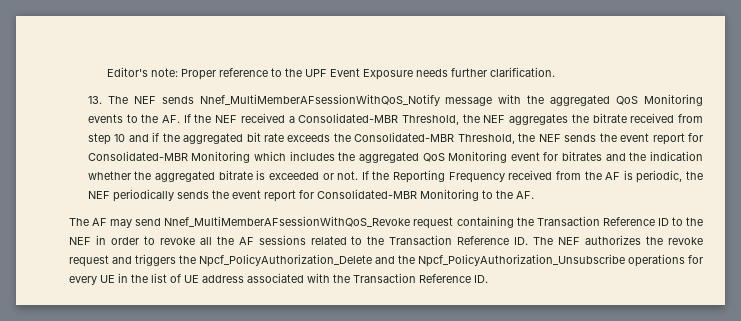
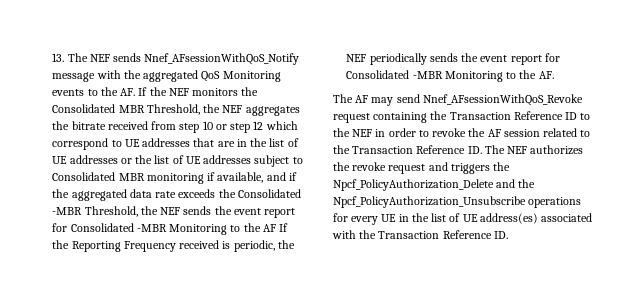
[106,67,555,80] Editor's note: Proper reference to the UPF Event Exposure needs further clarification. // -> (52, 57) none
[199,94,440,106] Nnef_MultiMemberAFsessionWithQoS_Notify -> [144,53,300,65] Nnef_AFsessionWithQoS_Notify
[240,113,399,123] received a Consolidated-MBR -> [192,87,259,96] [52,104,145,113] monitors the Consolidated MBR
(126, 138) none -> [215,121,298,133] [52,138,299,150] [52,155,303,167] [52,172,264,184] or step 12 which correspond to UE addresses that are in the list of UE addresses or the list of UE addresses subject to Consolidated MBR monitoring if available,
[246,132,261,142] bit -> [129,189,152,198] data
[354,132,455,142] Consolidated-MBR -> [237,189,301,198] [52,207,83,215] Consolidated -MBR
[87,151,703,163] [87,170,359,182] Consolidated-MBR Monitoring which includes the aggregated QoS Monitoring event for bitrates and the indication whether the aggregated bitrate is exceeded or not. -> [70,223,276,235] Consolidated -MBR Monitoring to the AF
[555,171,621,180] from the AF -> (220, 244) none
[316,189,417,199] Consolidated-MBR -> [346,70,443,79] Consolidated -MBR
[164,216,411,227] Nnef_MultiMemberAFsessionWithQoS_Revoke -> [422,94,583,106] Nnef_AFsessionWithQoS_Revoke
[199,235,306,245] all the AF sessions -> [468,128,540,137] the AF session
[202,275,244,283] address -> [479,213,538,224] address(es)

